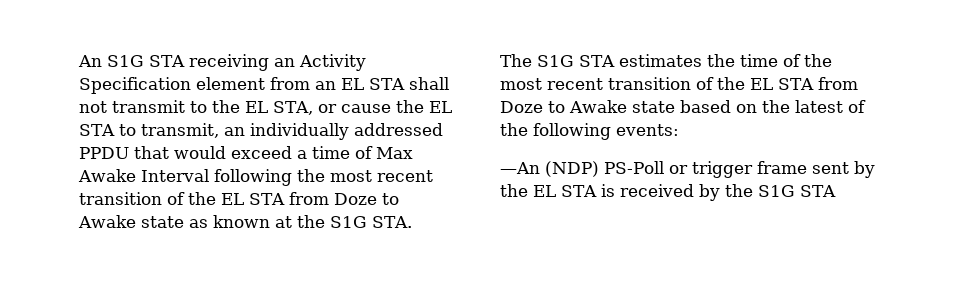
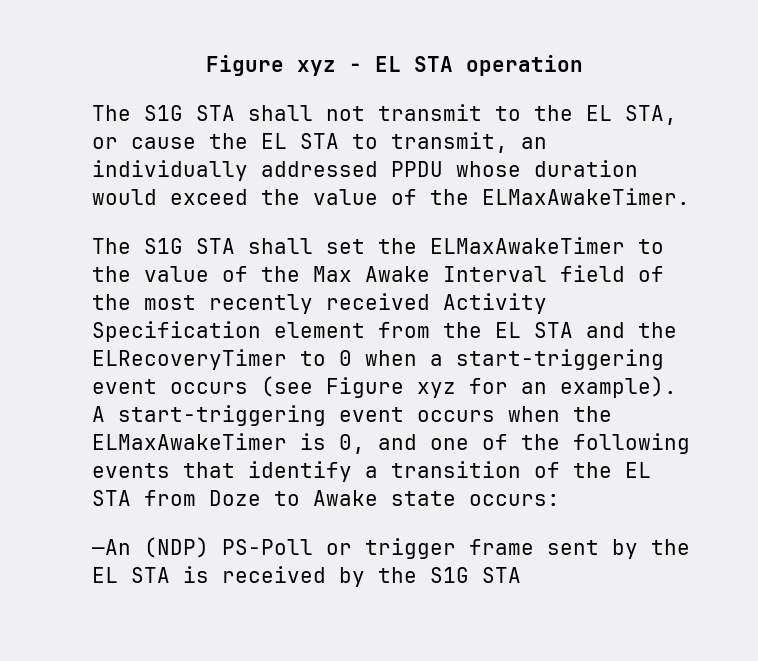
[78,54,366,71] [79,77,364,94] An S1G STA receiving an Activity Specification element from an EL -> [206,55,583,76] [92,105,183,121] Figure xyz - EL STA operation // The S1G
[134,146,413,159] [78,169,433,186] that would exceed a time of Max Awake Interval following the most recent -> [456,160,638,177] [92,188,690,205] [92,237,664,254] [92,265,664,282] [92,293,547,314] [92,321,677,342] [92,349,664,370] [92,376,677,398] [92,405,612,426] [92,433,690,454] [92,461,378,482] whose duration would exceed the value of the ELMaxAwakeTimer. // The S1G STA shall set the ELMaxAwakeTimer to the value of the Max Awake Interval field of the most recently received Activity Specification element from the EL STA and the ELRecoveryTimer to 0 when a start-triggering event occurs (see Figure xyz for an example). A start-triggering event occurs when the ELMaxAwakeTimer is 0, and one of the following events that identify a
[189,215,412,228] [500,54,832,67] [500,77,858,90] [500,100,866,113] [500,123,679,140] as known at the S1G STA. // The S1G STA estimates the time of the most recent transition of the EL STA from Doze to Awake state based on the latest of the following events: -> [469,494,560,506] occurs:

